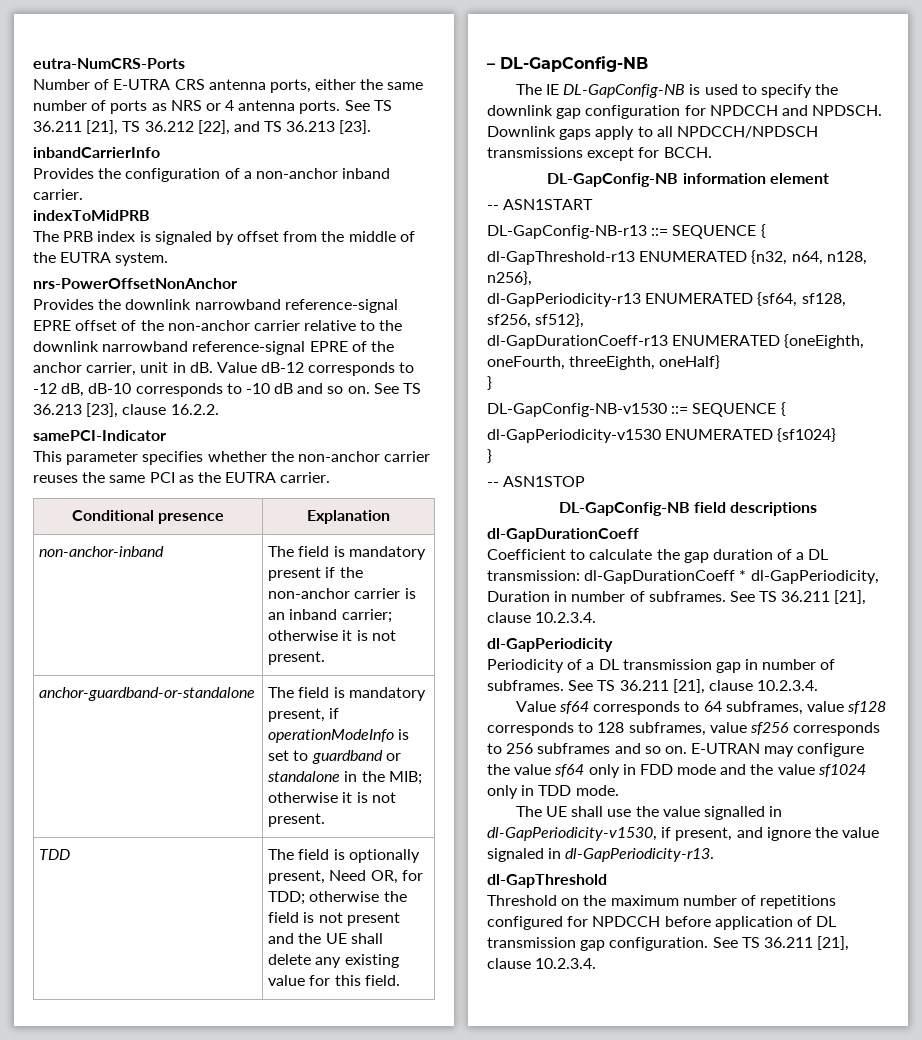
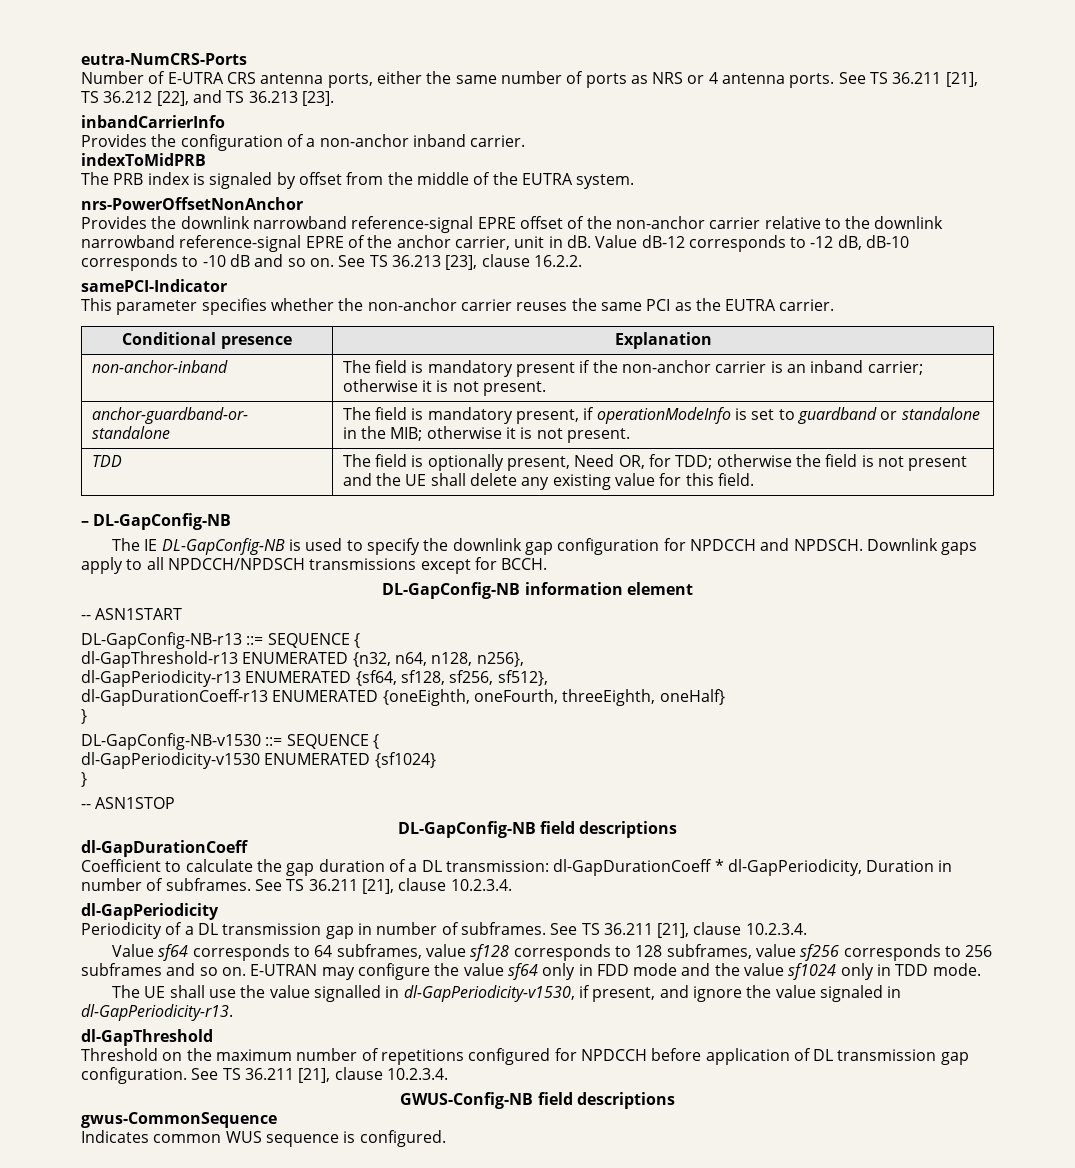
(597, 963) none -> [400,1092,675,1109] [81,1112,277,1128] [81,1130,446,1147] // GWUS-Config-NB field descriptions // gwus-CommonSequence // Indicates common WUS sequence is configured.

